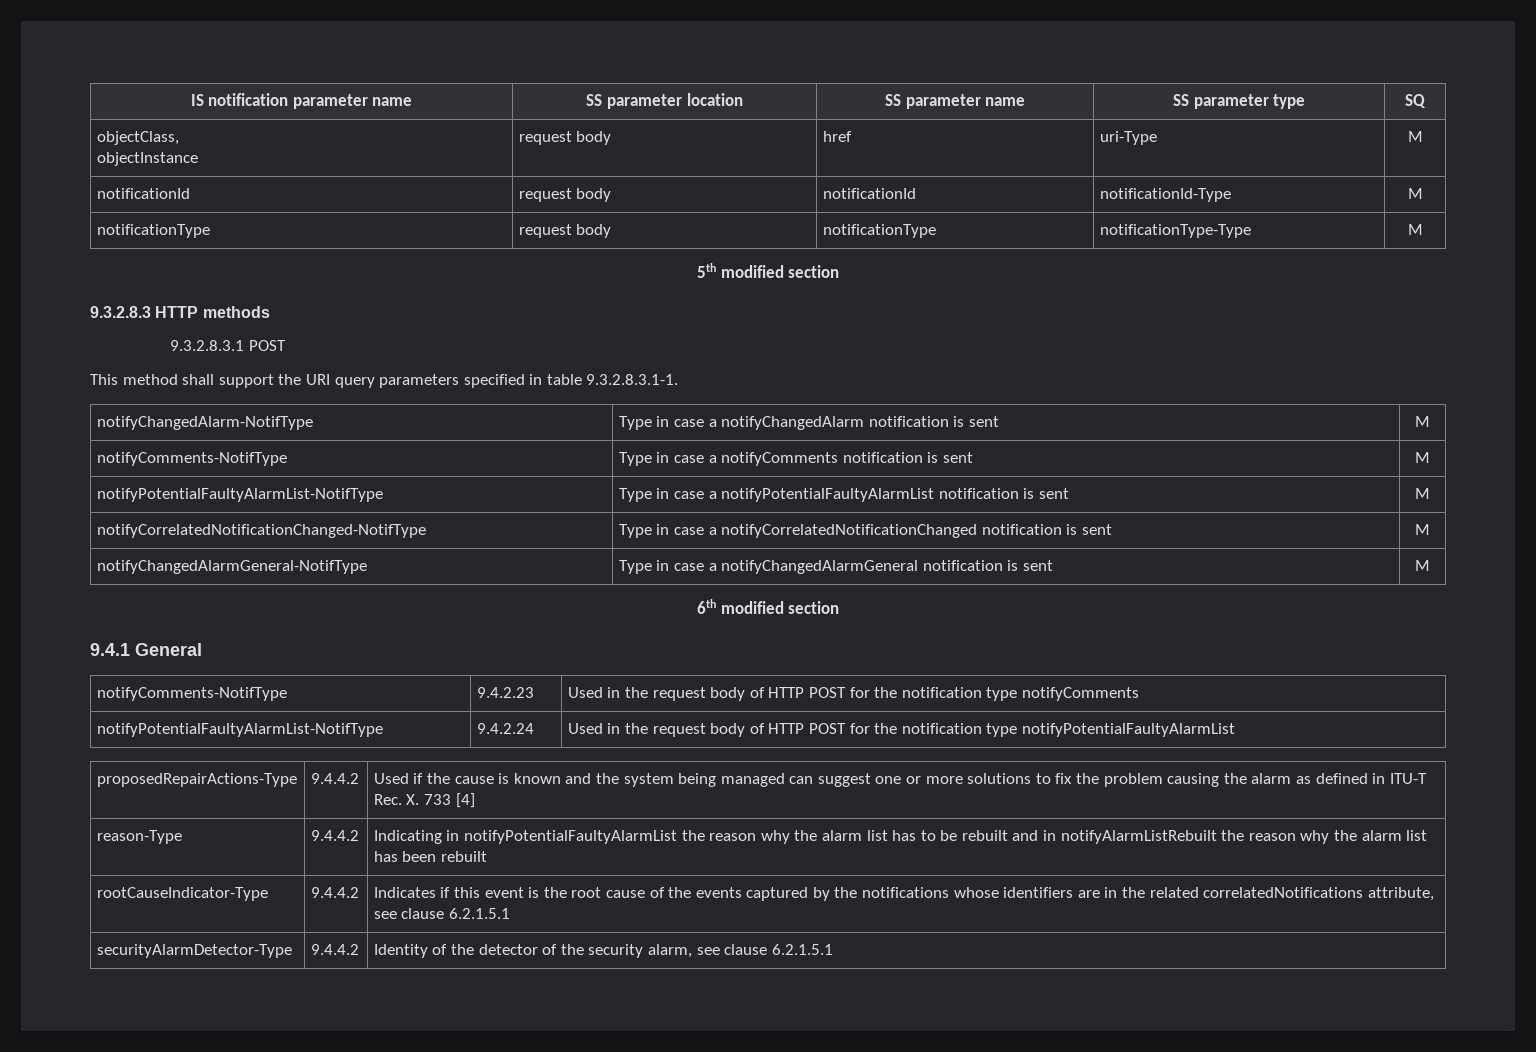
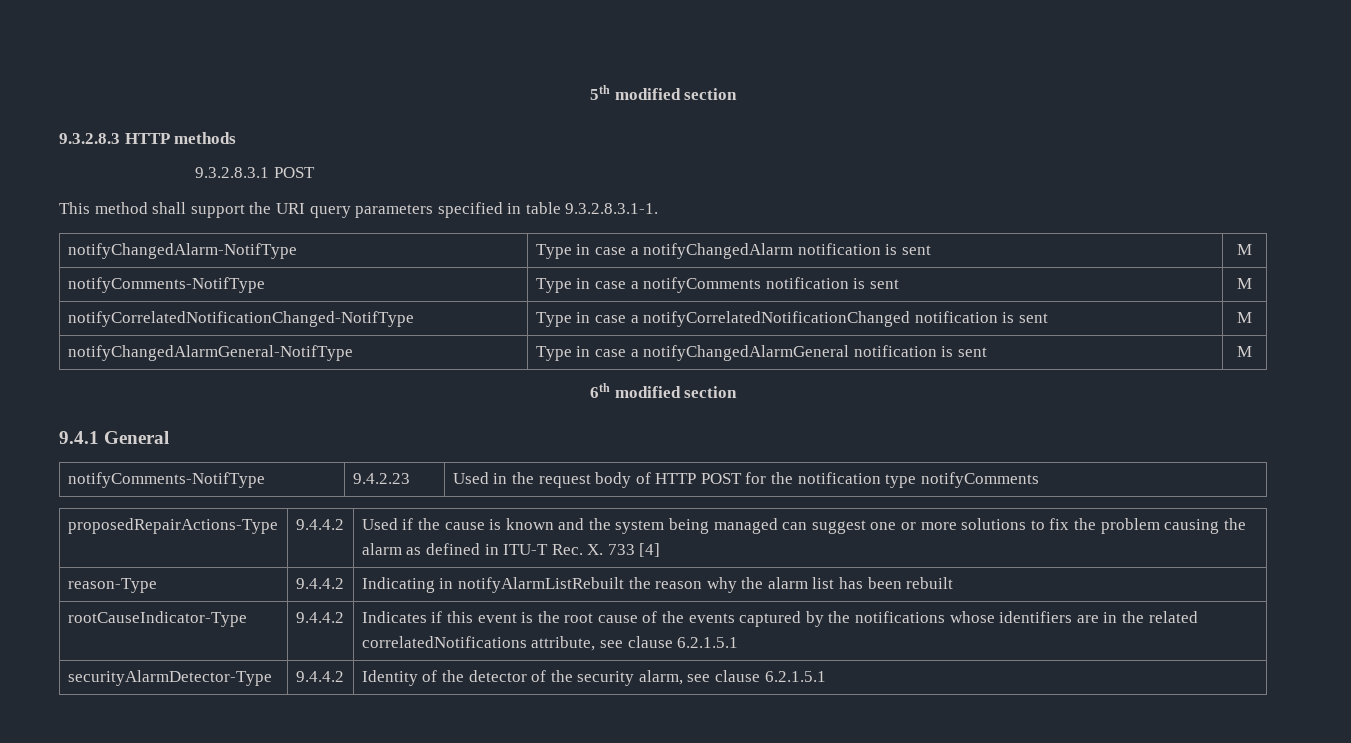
[190,93,413,109] [586,93,743,109] [884,94,1026,109] [1172,94,1306,109] [1405,94,1426,108] [96,131,179,145] [96,152,198,166] [518,131,612,145] [822,131,852,142] [1099,131,1157,145] [1407,131,1423,142] [96,188,190,199] [518,188,612,202] [822,188,916,199] [1099,188,1231,202] [1407,188,1423,199] [96,224,210,238] [518,224,612,238] [822,224,936,238] [1099,224,1251,238] [1407,224,1423,235] IS notification parameter name | SS parameter location | SS parameter name | SS parameter type | SQ // objectClass, // objectInstance | request body | href | uri-Type | M // notificationId | request body | notificationId | notificationId-Type | M // notificationType | request body | notificationType | notificationType-Type | M // -> (589, 92) none
[96,488,383,502] [618,488,1069,502] [1415,488,1430,499] // notifyPotentialFaultyAlarmList-NotifType | Type in case a notifyPotentialFaultyAlarmList notification is sent | M -> (1252, 283) none
[96,723,383,737] [476,723,534,734] [567,723,1235,737] // notifyPotentialFaultyAlarmList-NotifType | 9.4.2.24 | Used in the request body of HTTP POST for the notification type notifyPotentialFaultyAlarmList -> (1039, 480) none
[463,830,1057,844] notifyPotentialFaultyAlarmList the reason why the alarm list has to be rebuilt and in -> (454, 583) none

